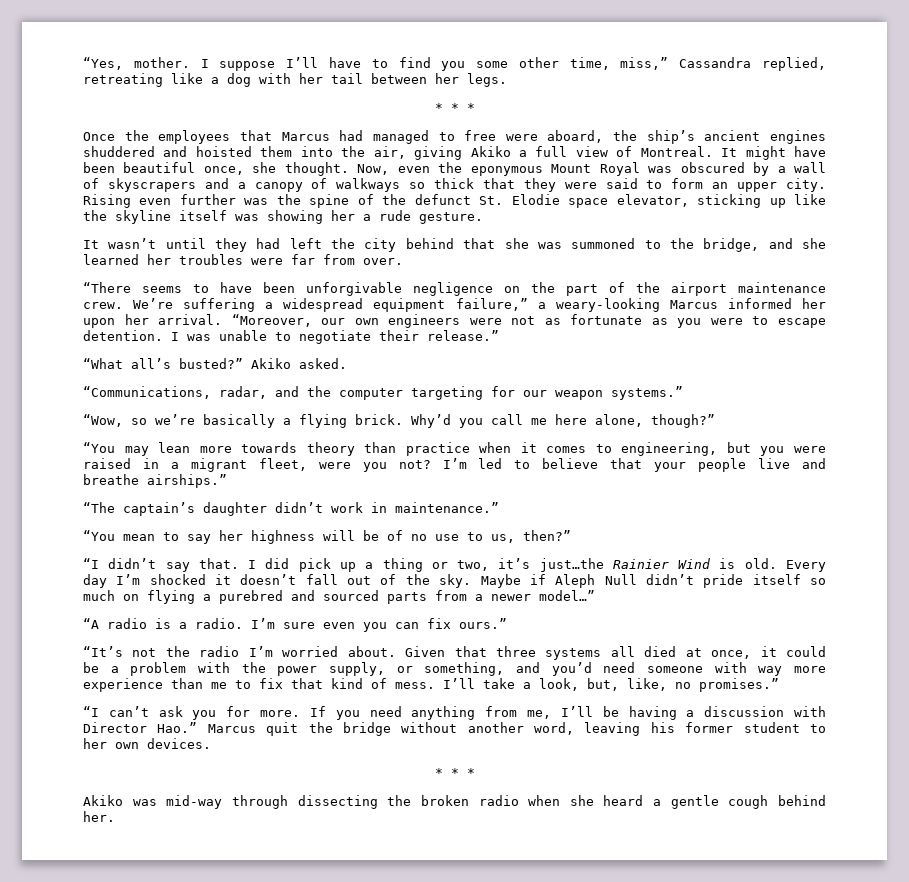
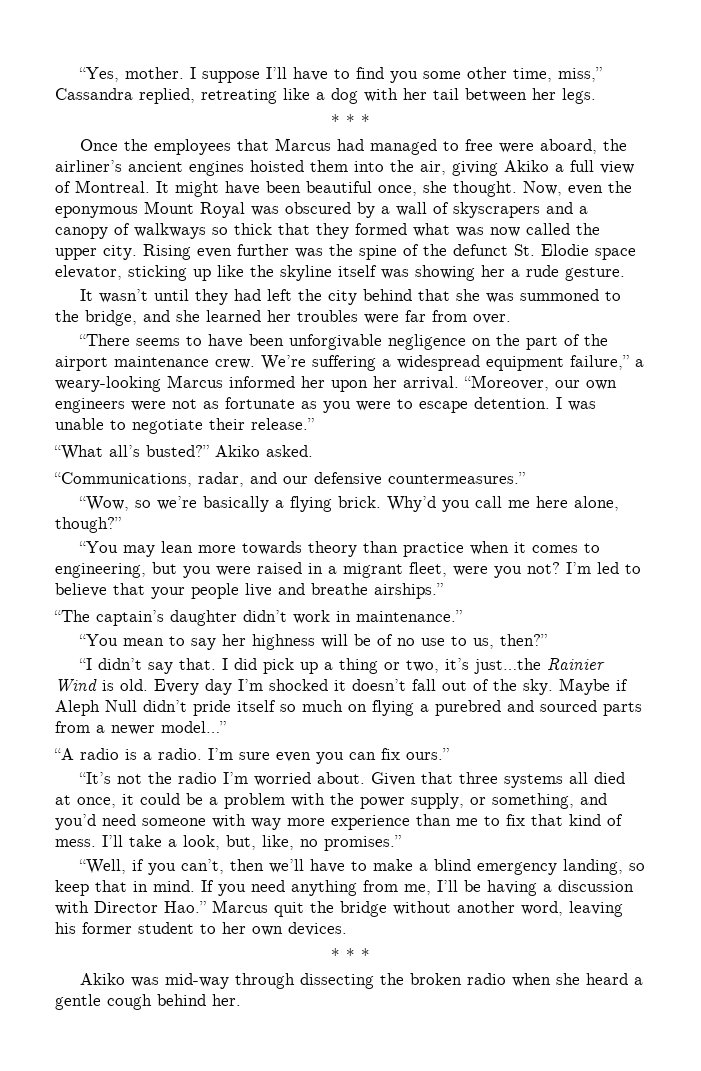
[646,130,695,144] ship’s -> [55,160,122,172] airliner’s
[83,146,188,157] shuddered and -> (244, 168) none
[564,178,729,189] were said to form an -> [355,223,600,237] formed what was now called the
[307,386,683,400] the computer targeting for our weapon systems.” -> [283,472,525,486] our defensive countermeasures.”
[83,706,301,720] “I can’t ask you for more. -> [78,859,645,875] [55,880,195,896] “Well, if you can’t, then we’ll have to make a blind emergency landing, so keep that in mind.

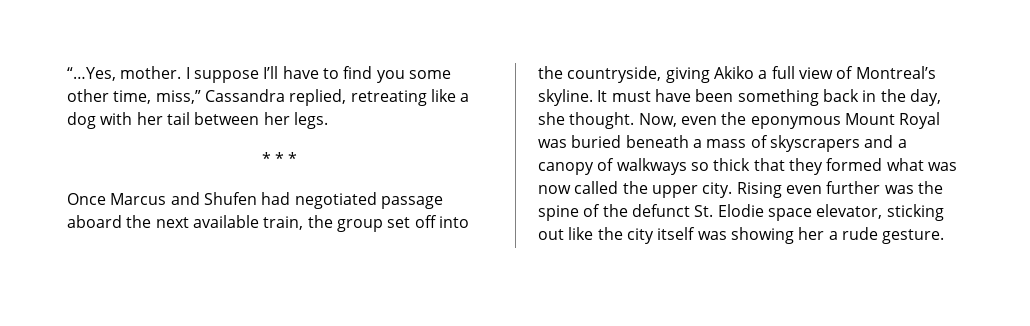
[78,67,119,82] “Yes, -> [67,67,116,81] “…Yes,
[123,138,627,155] [55,160,348,176] the employees that Marcus had managed to free were aboard, the airliner’s ancient engines hoisted them -> [110,192,443,209] [67,215,437,232] Marcus and Shufen had negotiated passage aboard the next available train, the group set off
[420,161,446,175] air, -> [567,66,662,83] countryside,
[75,180,417,197] Montreal. It might have been beautiful once, -> [855,66,936,79] [538,89,941,106] Montreal’s skyline. It must have been something back in the day,
[285,202,427,218] obscured by a wall -> [571,135,747,148] buried beneath a mass
[193,269,211,281] up -> [538,229,564,240] out
[280,265,332,281] skyline -> [626,228,654,244] city
[79,289,621,305] [55,310,511,326] [78,334,608,350] [55,355,644,371] [55,375,617,392] [55,397,596,413] [55,418,314,434] [54,445,313,460] [54,472,525,487] [78,496,619,512] [55,517,121,533] [78,541,600,557] [55,562,641,578] [55,583,443,599] [54,610,462,626] [78,634,547,650] [78,658,605,674] [55,678,628,695] [55,700,642,716] [55,721,226,735] [54,748,449,764] [78,772,625,788] [55,793,607,809] [55,814,623,830] [55,835,401,851] [78,859,645,875] [55,880,634,896] [55,900,623,917] [55,922,347,936] [331,948,370,961] [79,973,643,989] [55,994,241,1010] // It wasn’t until they had left the city behind that she was summoned to the bridge, and she learned her troubles were far from over. // “There seems to have been unforgivable negligence on the part of the airport maintenance crew. We’re suffering a widespread equipment failure,” a weary-looking Marcus informed her upon her arrival. “Moreover, our own engineers were not as fortunate as you were to escape detention. I was unable to negotiate their release.” // “What all’s busted?” Akiko asked. // “Communications, radar, and our defensive countermeasures.” // “Wow, so we’re basically a flying brick. Why’d you call me here alone, though?” // “You may lean more towards theory than practice when it comes to engineering, but you were raised in a migrant fleet, were you not? I’m led to believe that your people live and breathe airships.” // “The captain’s daughter didn’t work in maintenance.” // “You mean to say her highness will be of no use to us, then?” // “I didn’t say that. I did pick up a thing or two, it’s just…the Rainier Wind is old. Every day I’m shocked it doesn’t fall out of the sky. Maybe if Aleph Null didn’t pride itself so much on flying a purebred and sourced parts from a newer model…” // “A radio is a radio. I’m sure even you can fix ours.” // “It’s not the radio I’m worried about. Given that three systems all died at once, it could be a problem with the power supply, or something, and you’d need someone with way more experience than me to fix that kind of mess. I’ll take a look, but, like, no promises.” // “Well, if you can’t, then we’ll have to make a blind emergency landing, so keep that in mind. If you need anything from me, I’ll be having a discussion with Director Hao.” Marcus quit the bridge without another word, leaving his former student to her own devices. // * * * // Akiko was mid-way through dissecting the broken radio when she heard a gentle cough behind her. -> (945, 236) none

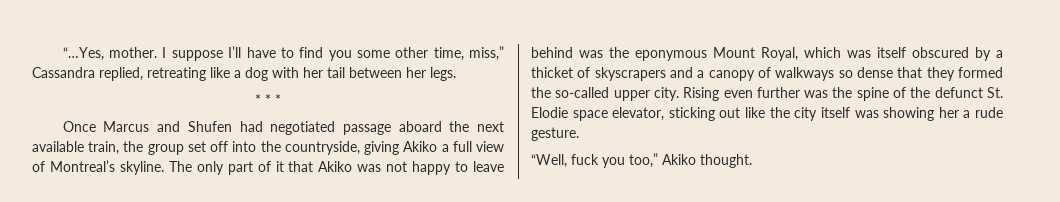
[597,89,941,106] [538,112,941,129] [538,135,747,148] It must have been something back in the day, she thought. Now, even the eponymous Mount Royal was buried beneath a mass -> [168,161,505,175] [531,47,1003,61] [531,67,573,78] The only part of it that Akiko was not happy to leave behind was the eponymous Mount Royal, which was itself obscured by a thicket
[713,158,751,171] thick -> [857,67,893,78] dense
[886,158,957,171] [538,181,648,194] what was now called the -> [531,87,610,98] the so-called
(945, 236) none -> [531,153,752,168] // “Well, fuck you too,” Akiko thought.

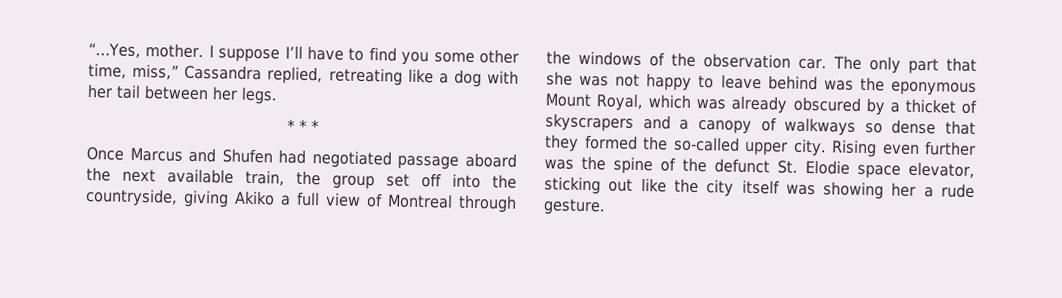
[49,160,353,175] Montreal’s skyline. The only part of it that Akiko -> [387,193,517,213] [546,50,977,75] [546,71,573,86] Montreal through the windows of the observation car. The only part that she
[877,47,906,58] itself -> [731,95,788,114] already
[531,153,752,168] // “Well, fuck you too,” Akiko thought. -> (606, 207) none

